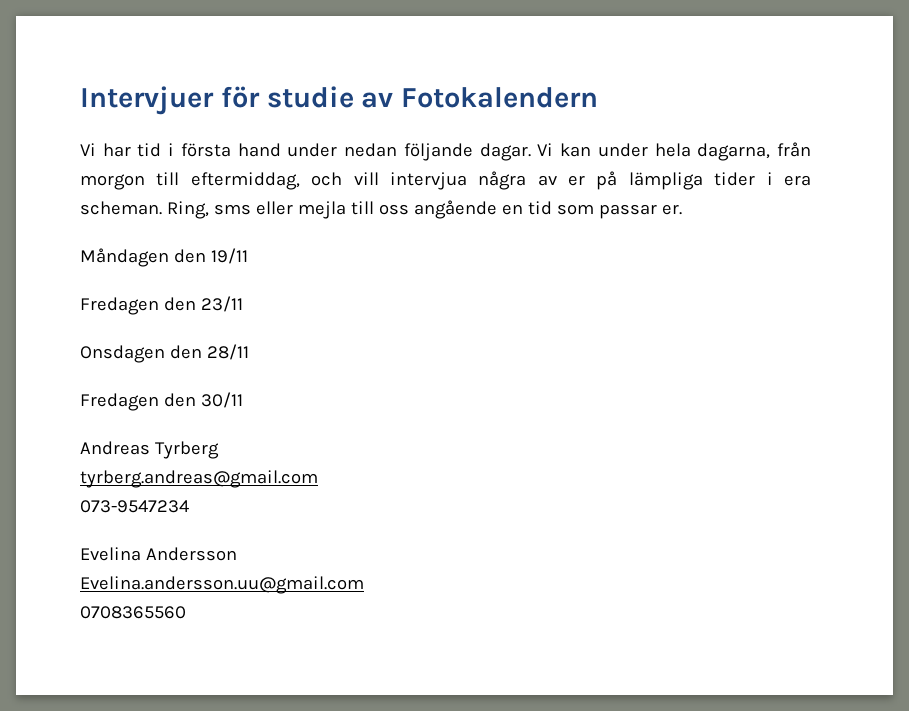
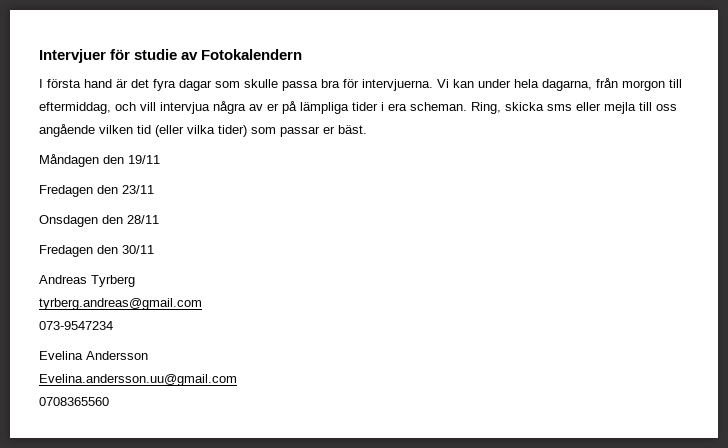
[80,143,531,161] Vi har tid i första hand under nedan följande dagar. -> [39,79,433,91] I första hand är det fyra dagar som skulle passa bra för intervjuerna.
(209, 210) none -> [505,102,544,111] skicka
[501,201,682,219] en tid som passar er. -> [99,125,367,137] vilken tid (eller vilka tider) som passar er bäst.

